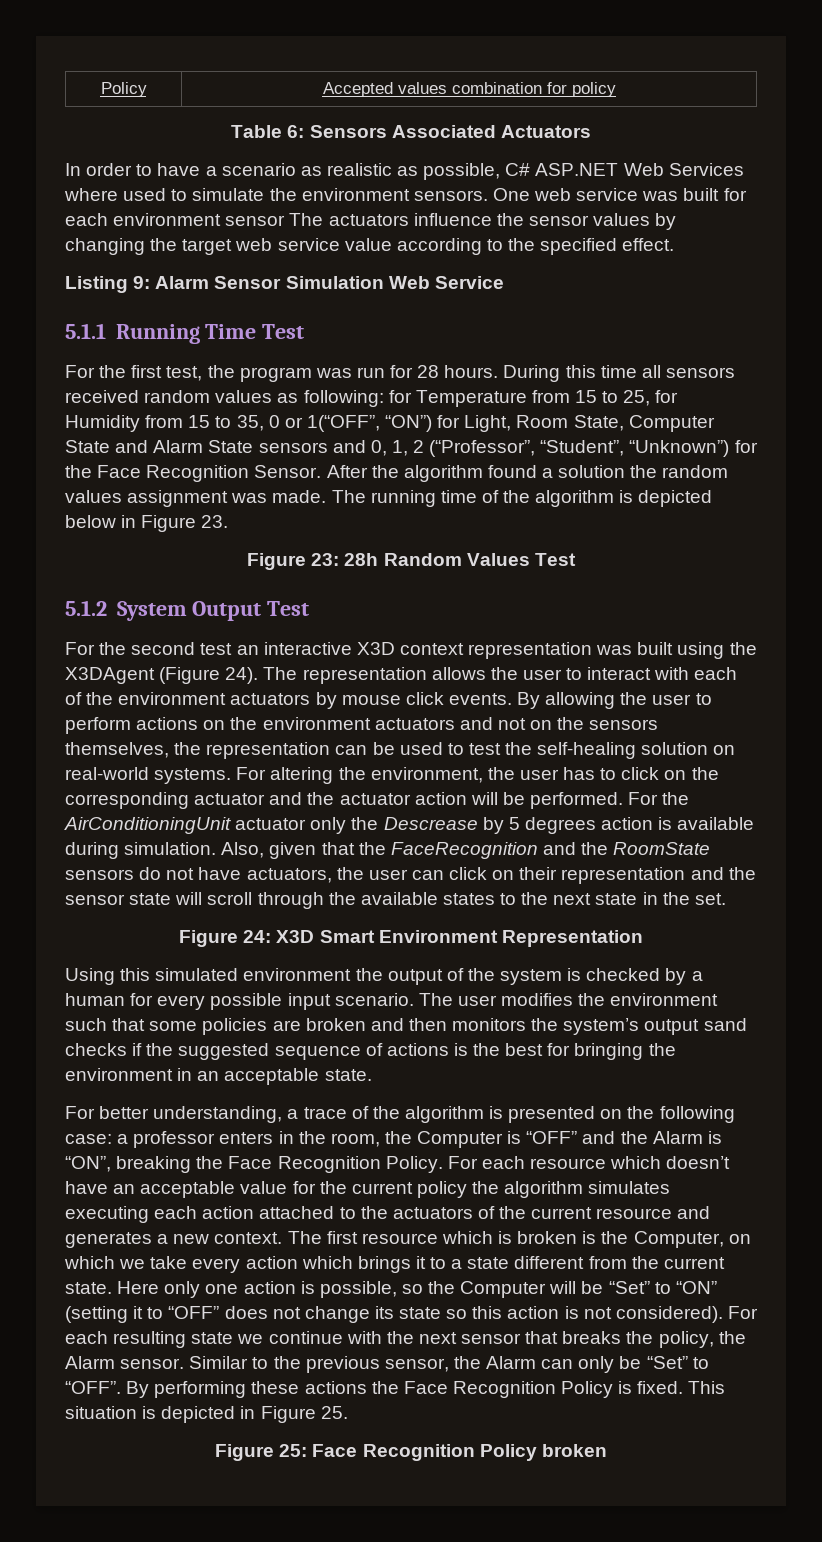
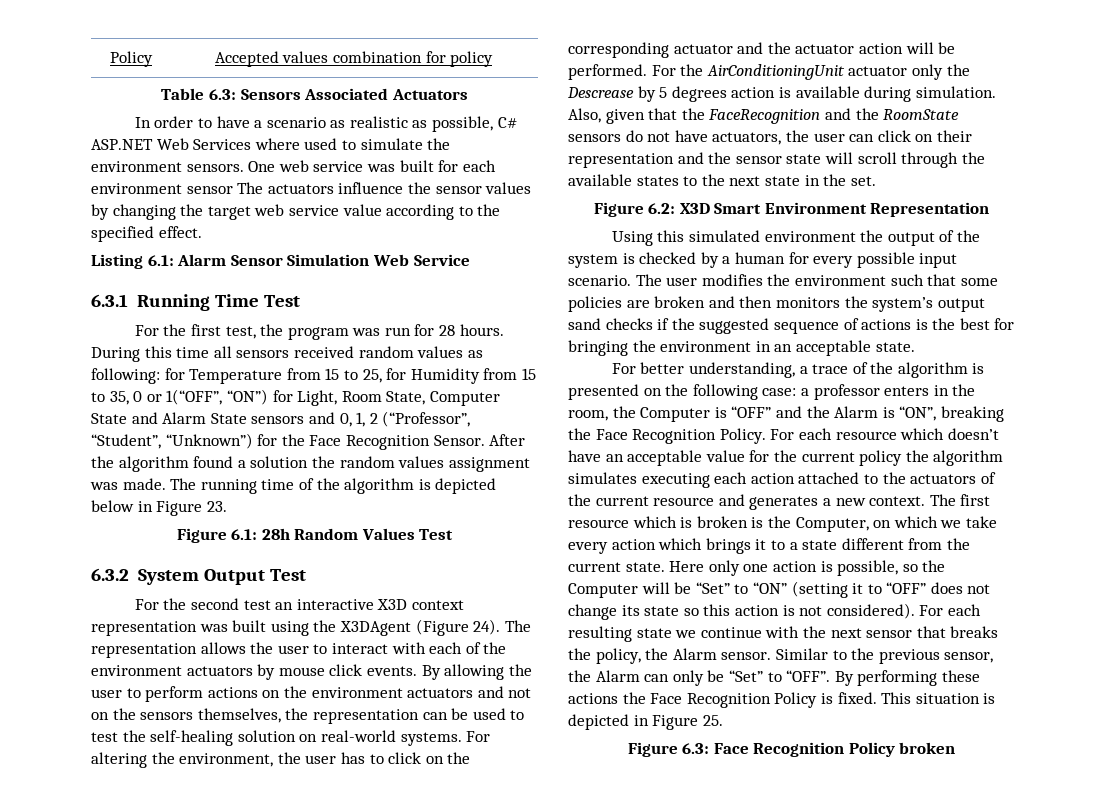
[287,125,305,138] 6: -> [208,89,236,100] 6.3:
[133,276,151,289] 9: -> [147,255,174,266] 6.1:
[65,323,106,339] 5.1.1 -> [91,294,128,307] 6.3.1
[311,553,340,566] 23: -> [231,529,258,540] 6.1:
[65,600,107,616] 5.1.2 -> [91,568,129,581] 6.3.2
[243,930,272,943] 24: -> [648,203,676,214] 6.2:
[279,1444,308,1457] 25: -> [682,743,710,754] 6.3:

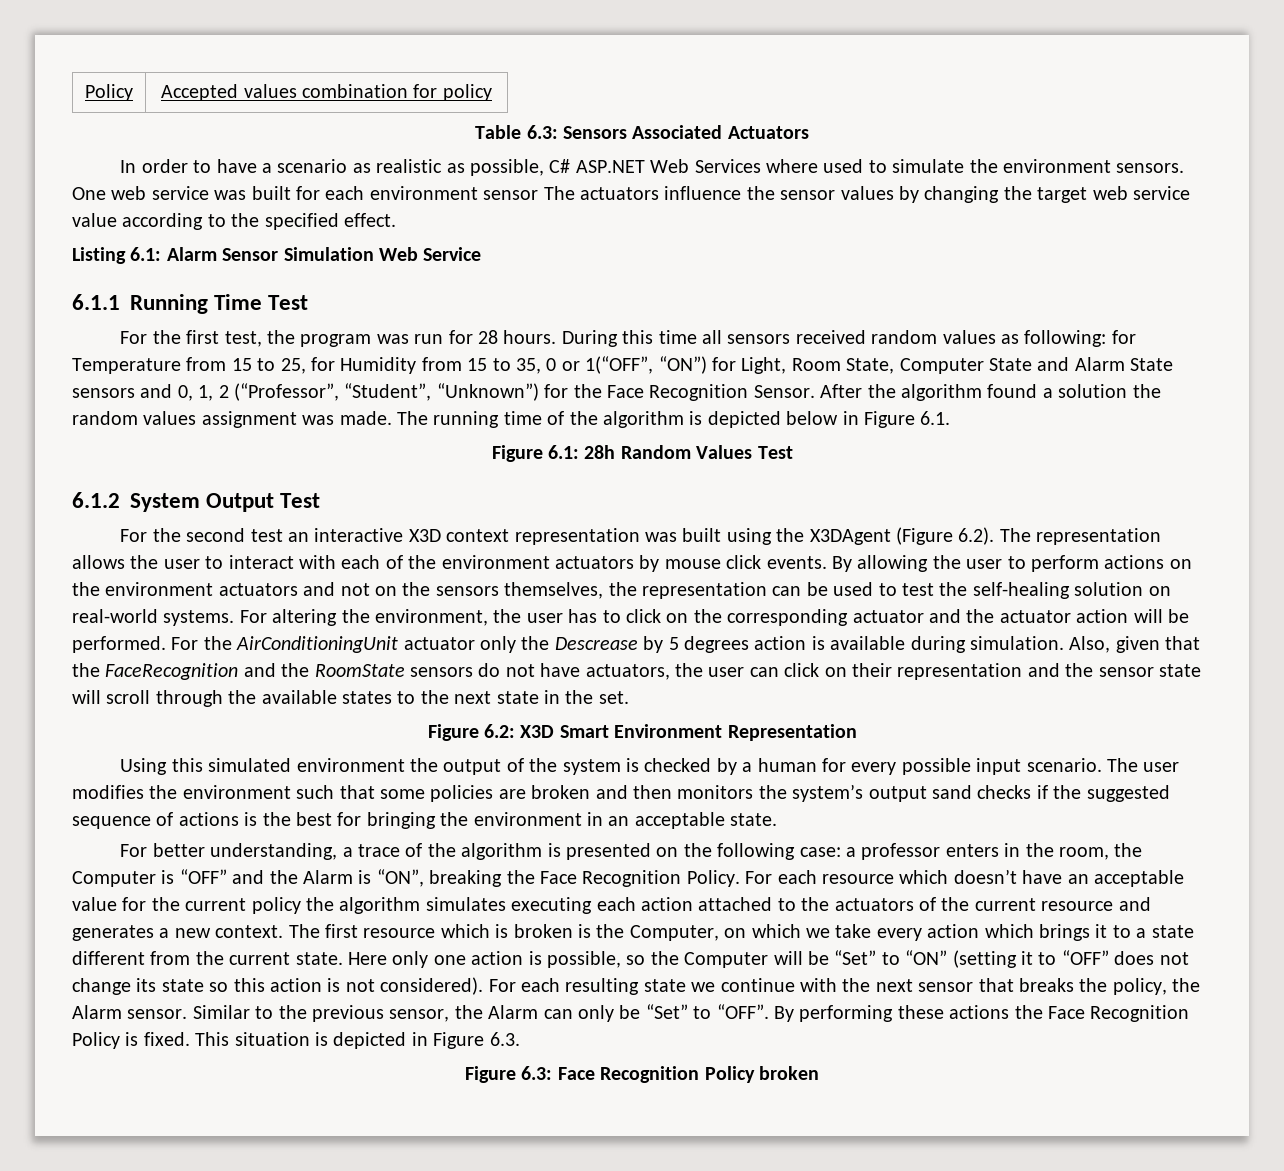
[91,294,128,307] 6.3.1 -> [72,294,120,310] 6.1.1
[206,501,227,512] 23. -> [920,411,951,425] 6.1.
[91,568,129,581] 6.3.2 -> [72,492,120,508] 6.1.2
[473,619,501,635] 24). -> [958,527,995,545] 6.2).
[702,715,723,726] 25. -> [489,1032,520,1046] 6.3.

